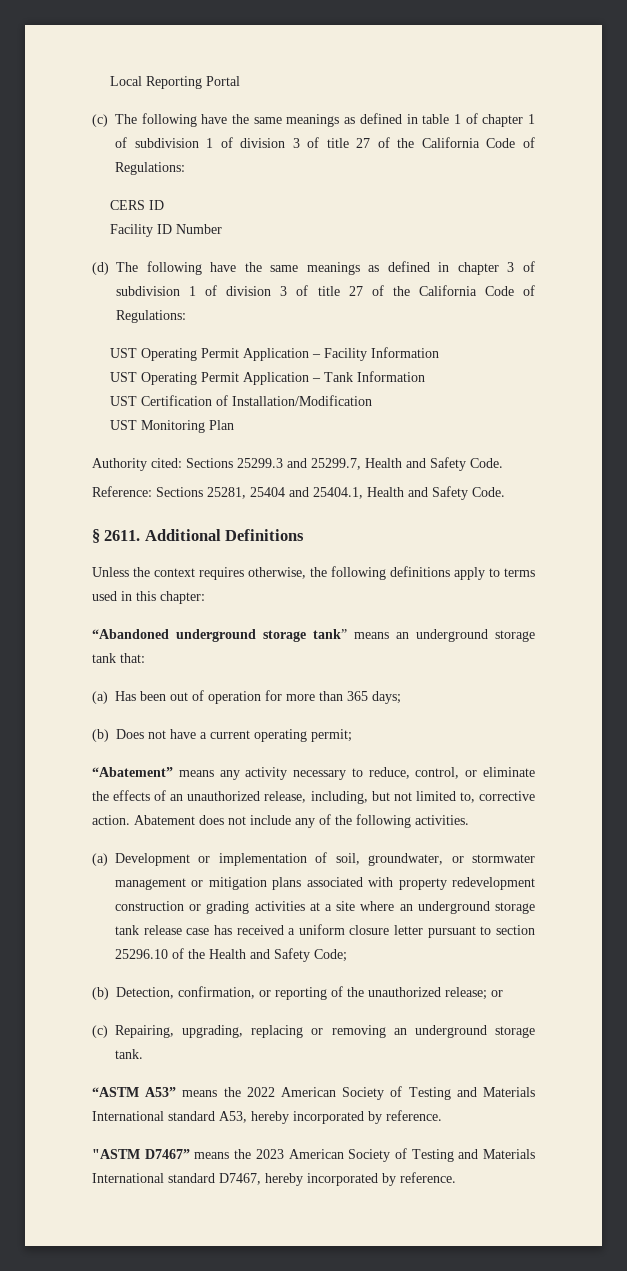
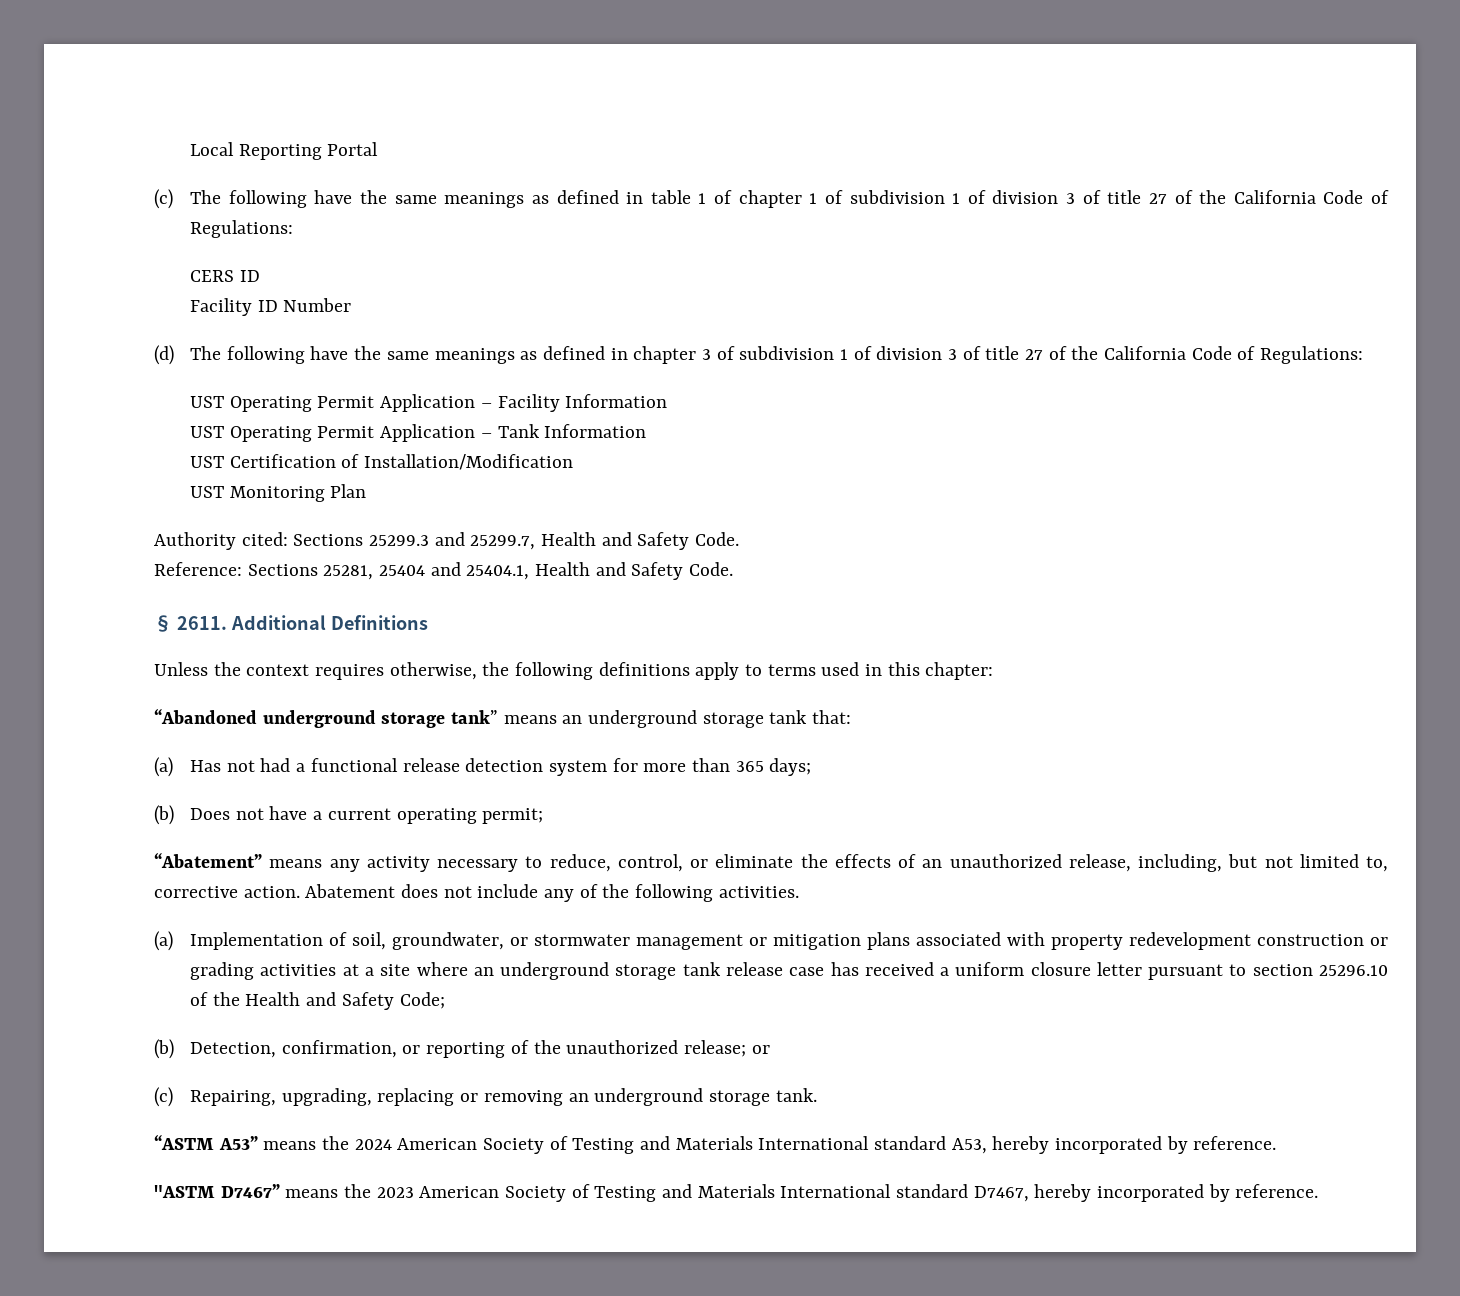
[140,690,261,704] been out of operation -> [226,758,607,776] not had a functional release detection system
[115,853,307,866] Development or implementation -> [190,932,324,950] Implementation
[246,1087,275,1097] 2022 -> [354,1139,392,1150] 2024

